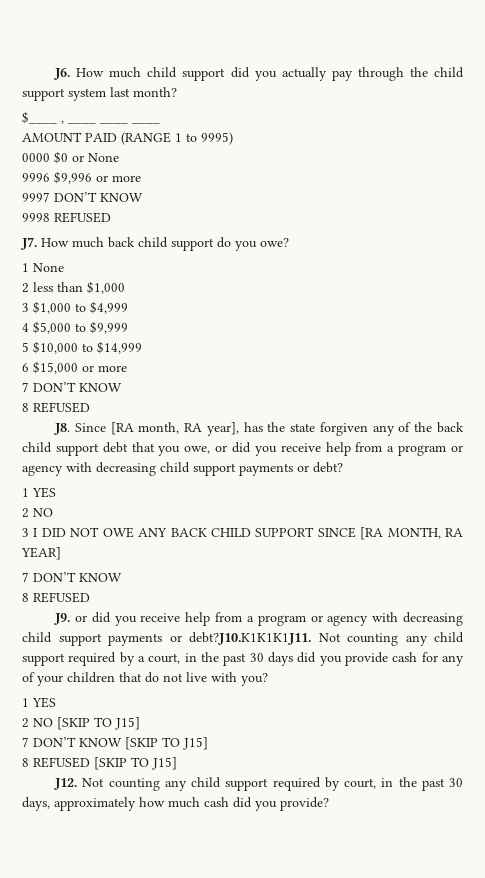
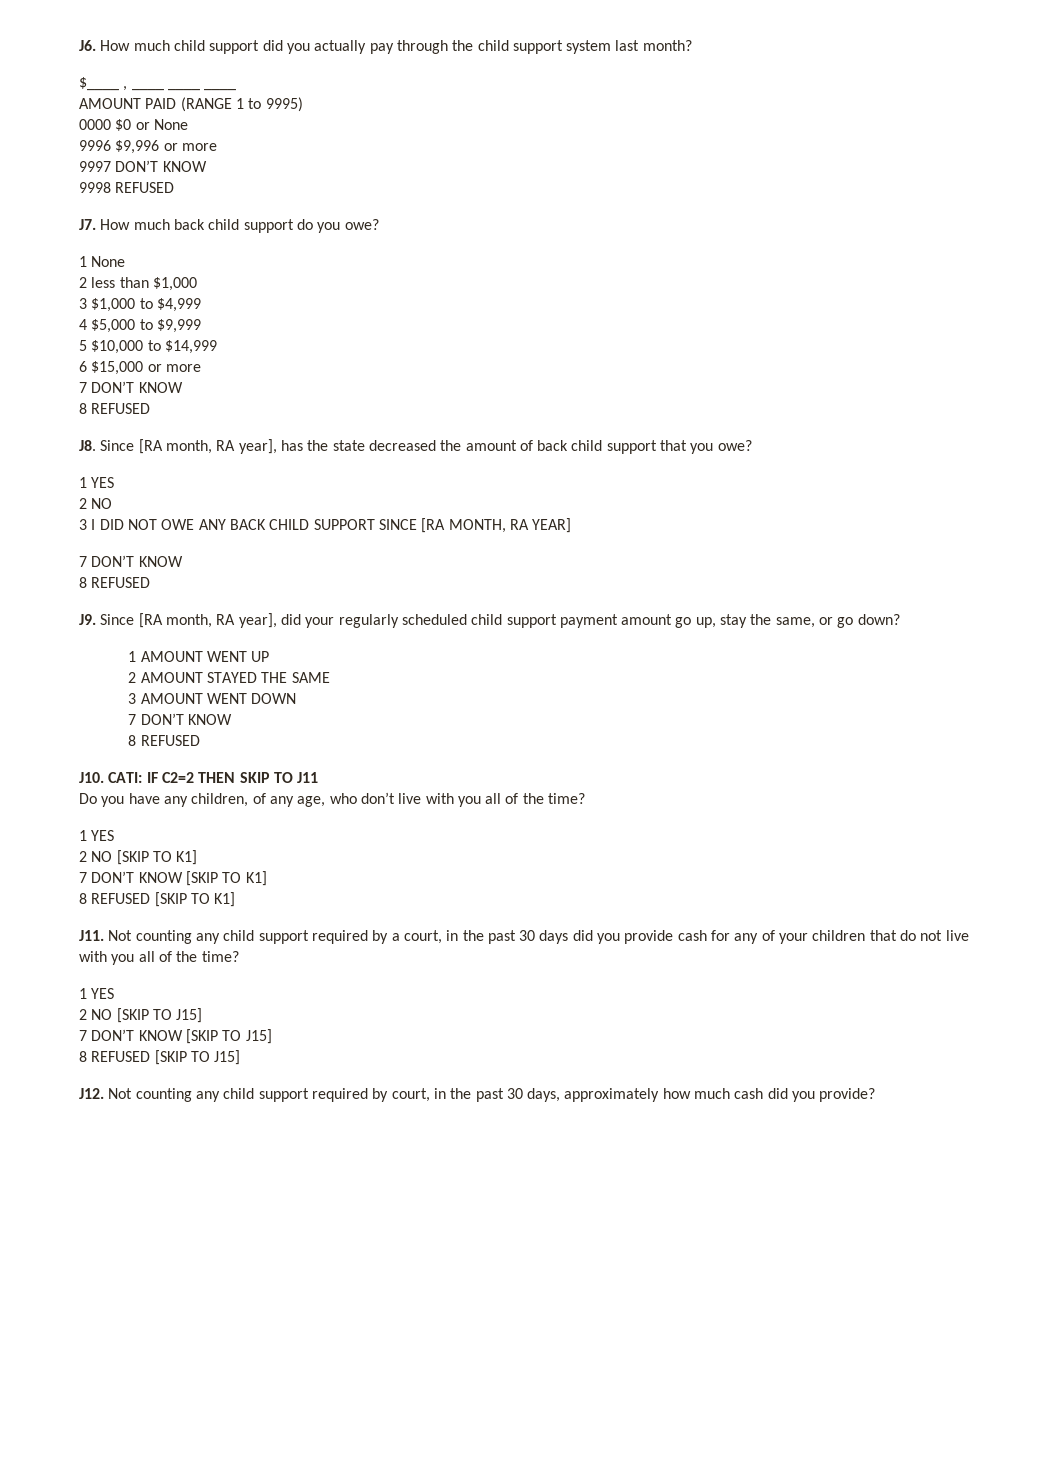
[319,422,465,436] [22,442,128,456] forgiven any of the back child support debt -> [368,440,657,454] decreased the amount of back child support
[184,442,463,456] [22,462,343,476] owe, or did you receive help from a program or agency with decreasing child support payments or debt? -> [717,440,752,451] owe?
[74,612,463,626] [22,632,311,646] or did you receive help from a program or agency with decreasing child support payments or debt?J10.K1K1K1J11. -> [100,613,900,628] [128,651,270,662] [128,672,330,683] [128,693,297,704] [128,713,232,725] [128,735,200,746] [79,772,319,783] [79,792,586,807] [79,830,115,841] [79,850,198,865] [79,871,267,886] [79,892,236,907] [79,930,104,941] Since [RA month, RA year], did your regularly scheduled child support payment amount go up, stay the same, or go down? // 1 AMOUNT WENT UP // 2 AMOUNT STAYED THE SAME // 3 AMOUNT WENT DOWN // 7 DON’T KNOW // 8 REFUSED // J10. CATI: IF C2=2 THEN SKIP TO J11 // Do you have any children, of any age, who don’t live with you all of the time? // 1 YES // 2 NO [SKIP TO K1] // 7 DON’T KNOW [SKIP TO K1] // 8 REFUSED [SKIP TO K1] // J11.
[241,673,268,686] you? -> [111,951,239,965] you all of the time?

